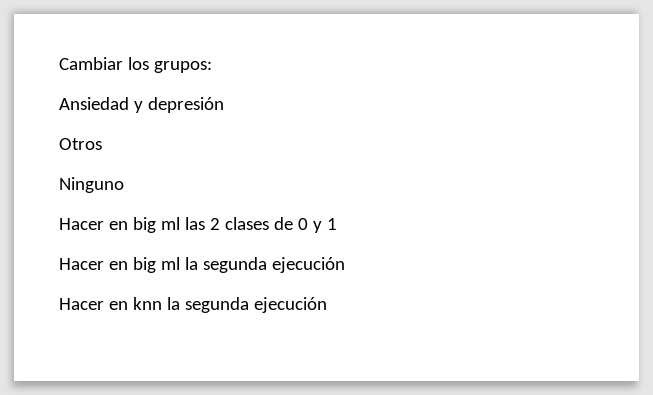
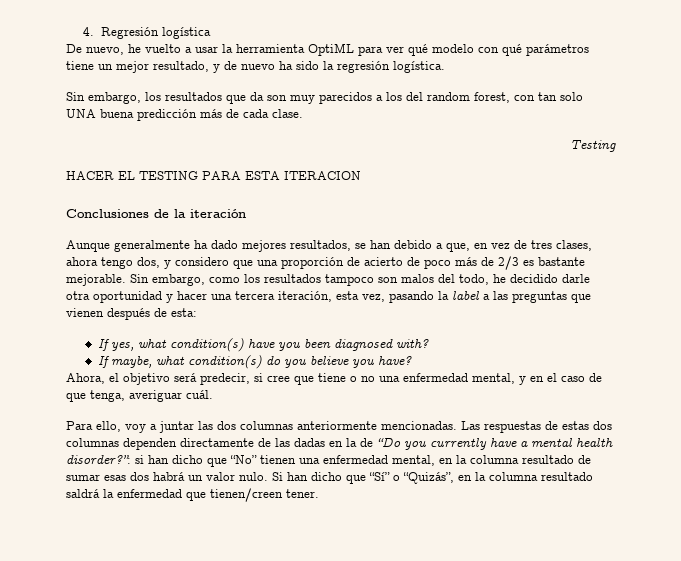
[59,57,212,73] [59,97,224,113] [59,138,102,150] [59,177,124,193] [59,217,337,233] [59,257,345,273] [59,297,327,313] Cambiar los grupos: // Ansiedad y depresión // Otros // Ninguno // Hacer en big ml las 2 clases de 0 y 1 // Hacer en big ml la segunda ejecución // Hacer en knn la segunda ejecución -> [83,27,211,39] [66,43,589,56] [66,61,445,73] [66,92,583,104] [66,109,303,121] [570,140,616,152] [66,171,361,180] [66,209,246,218] [66,240,592,252] [66,256,585,270] [66,274,590,286] [66,291,591,303] [66,308,197,320] [97,338,429,352] [97,355,412,369] [66,373,602,385] [66,390,213,402] [66,421,612,433] [66,437,613,450] [66,455,591,467] [66,472,593,484] [66,488,319,502] 4. Regresión logística // De nuevo, he vuelto a usar la herramienta OptiML para ver qué modelo con qué parámetros tiene un mejor resultado, y de nuevo ha sido la regresión logística. // Sin embargo, los resultados que da son muy parecidos a los del random forest, con tan solo UNA buena predicción más de cada clase. // Testing // HACER EL TESTING PARA ESTA ITERACION // Conclusiones de la iteración // Aunque generalmente ha dado mejores resultados, se han debido a que, en vez de tres clases, ahora tengo dos, y considero que una proporción de acierto de poco más de 2/3 es bastante mejorable. Sin embargo, como los resultados tampoco son malos del todo, he decidido darle otra oportunidad y hacer una tercera iteración, esta vez, pasando la label a las preguntas que vienen después de esta: // If yes, what condition(s) have you been diagnosed with? // If maybe, what condition(s) do you believe you have? // Ahora, el objetivo será predecir, si cree que tiene o no una enfermedad mental, y en el caso de que tenga, averiguar cuál. // Para ello, voy a juntar las dos columnas anteriormente mencionadas. Las respuestas de estas dos columnas dependen directamente de las dadas en la de “Do you currently have a mental health disorder?”: si han dicho que “No” tienen una enfermedad mental, en la columna resultado de sumar esas dos habrá un valor nulo. Si han dicho que “Sí” o “Quizás”, en la columna resultado saldrá la enfermedad que tienen/creen tener.

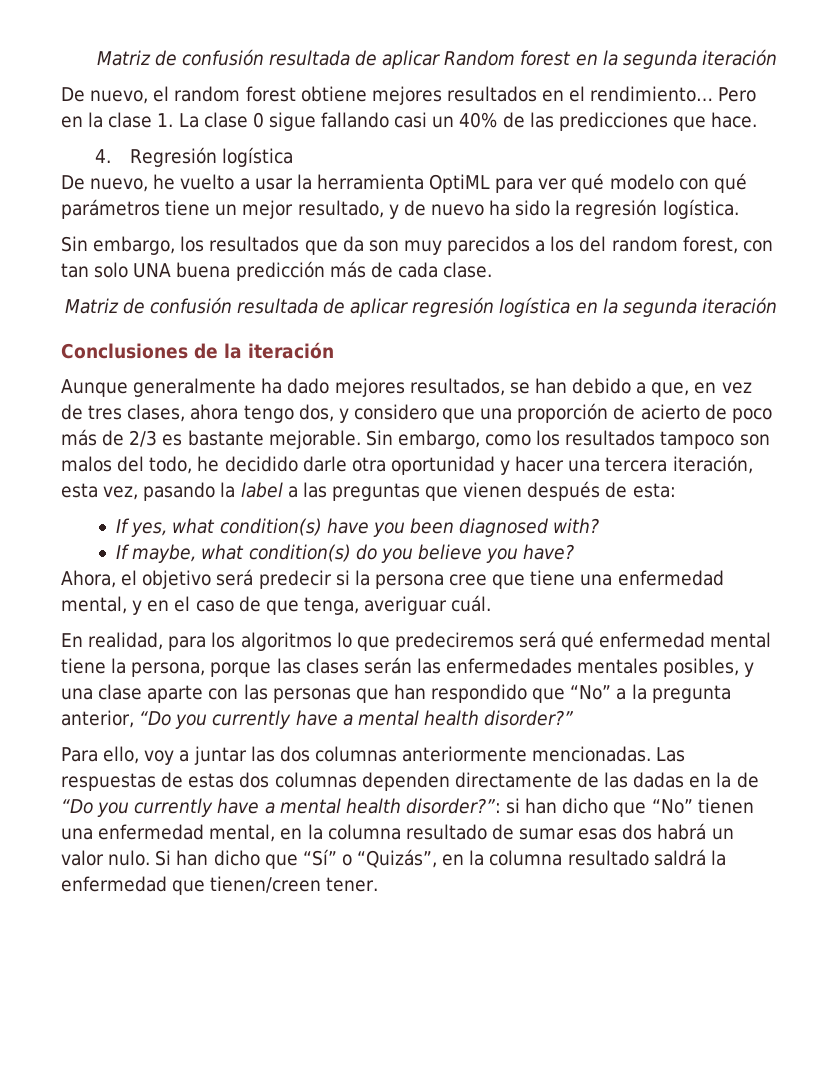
(83, 31) none -> [96,49,777,69] [61,86,757,105] [61,112,758,131] Matriz de confusión resultada de aplicar Random forest en la segunda iteración // De nuevo, el random forest obtiene mejores resultados en el rendimiento… Pero en la clase 1. La clase 0 sigue fallando casi un 40% de las predicciones que hace. //
[570,140,616,152] [66,171,361,180] Testing // HACER EL TESTING PARA ESTA ITERACION -> [64,297,777,317] Matriz de confusión resultada de aplicar regresión logística en la segunda iteración
[200,373,263,385] predecir, si -> [258,570,444,589] predecir si la persona
[350,376,375,382] o no -> (576, 578) none
(213, 394) none -> [61,631,772,651] [61,657,755,677] [61,684,731,703] [61,710,574,729] // En realidad, para los algoritmos lo que predeciremos será qué enfermedad mental tiene la persona, porque las clases serán las enfermedades mentales posibles, y una clase aparte con las personas que han respondido que “No” a la pregunta anterior, “Do you currently have a mental health disorder?”

